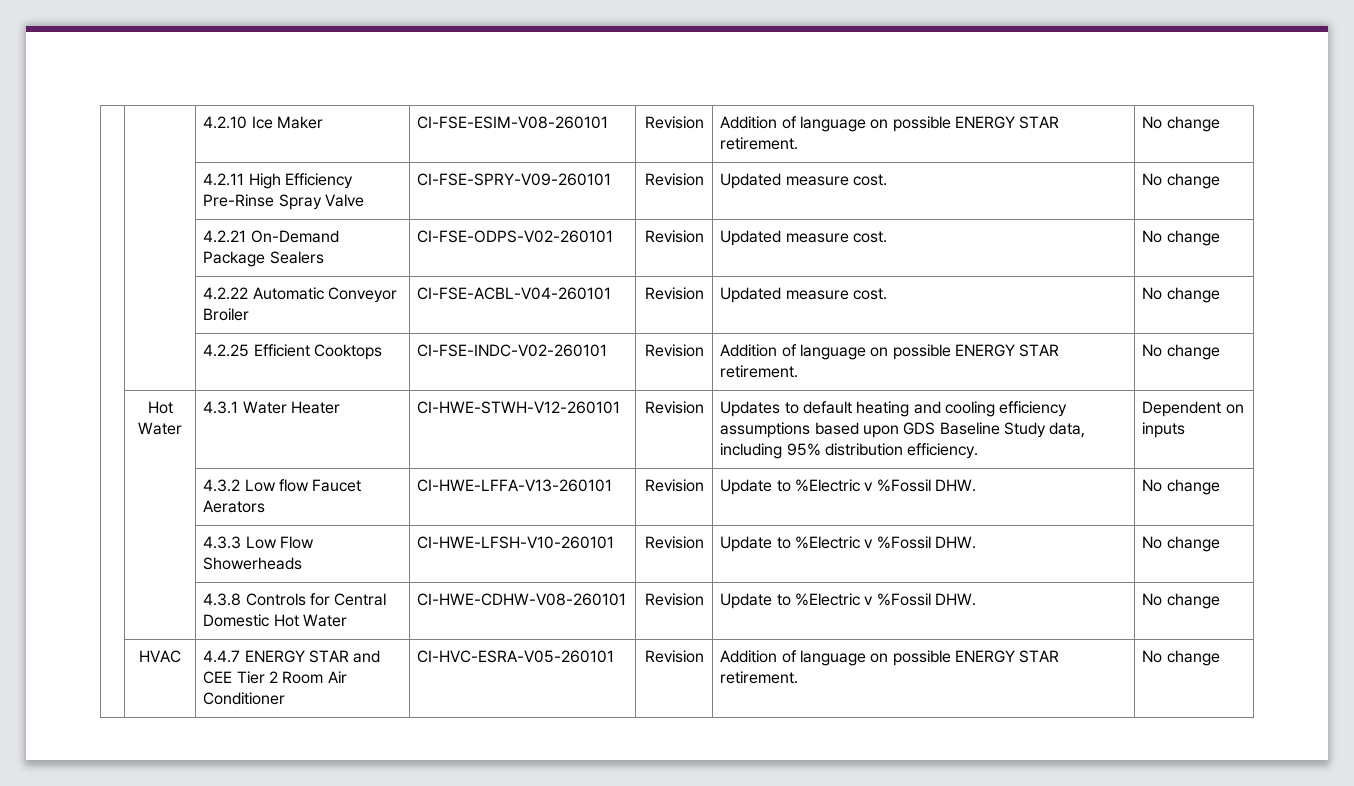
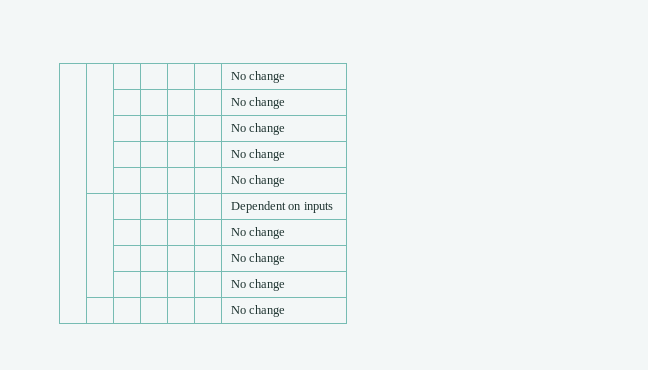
[203,116,324,129] [417,116,609,129] [644,116,704,129] [720,116,1060,132] [720,137,799,150] [1142,116,1220,132] [203,173,354,189] [203,194,365,210] [417,173,612,186] [644,173,704,186] [720,173,888,189] [1142,173,1220,189] [203,230,339,243] [203,251,324,267] [417,230,614,243] [644,230,704,243] [720,230,888,246] [1142,230,1220,246] [203,287,398,303] [203,308,250,321] [417,287,612,300] [644,287,704,300] [720,287,888,303] [1142,287,1220,303] [203,344,383,360] [417,344,608,357] [644,344,704,357] [720,344,1060,360] [720,365,799,378] [1142,344,1220,360] [147,401,173,414] [138,422,182,435] [203,401,341,414] [417,401,621,414] [644,401,704,414] [720,401,1068,417] [720,422,1086,438] [720,443,979,459] [1142,401,1244,417] [1142,422,1186,438] [203,479,362,492] [203,500,266,513] [417,479,613,492] [644,479,704,492] [720,479,976,495] [1142,479,1220,495] [203,536,315,549] [203,557,303,570] [417,536,615,549] [644,536,704,549] [720,536,976,552] [1142,536,1220,552] [203,593,387,606] [203,614,348,627] [417,593,627,606] [644,593,704,606] [720,593,976,609] [1142,593,1220,609] [139,650,181,663] [203,650,381,663] [203,671,347,684] [203,692,286,705] [417,650,615,663] [644,650,704,663] [720,650,1060,666] [720,671,799,684] | | 4.2.10 Ice Maker | CI-FSE-ESIM-V08-260101 | Revision | Addition of language on possible ENERGY STAR retirement. | No change // | | 4.2.11 High Efficiency Pre-Rinse Spray Valve | CI-FSE-SPRY-V09-260101 | Revision | Updated measure cost. | No change // | | 4.2.21 On-Demand Package Sealers | CI-FSE-ODPS-V02-260101 | Revision | Updated measure cost. | No change // | | 4.2.22 Automatic Conveyor Broiler | CI-FSE-ACBL-V04-260101 | Revision | Updated measure cost. | No change // | | 4.2.25 Efficient Cooktops | CI-FSE-INDC-V02-260101 | Revision | Addition of language on possible ENERGY STAR retirement. | No change // | Hot Water | 4.3.1 Water Heater | CI-HWE-STWH-V12-260101 | Revision | Updates to default heating and cooling efficiency assumptions based upon GDS Baseline Study data, including 95% distribution efficiency. | Dependent on inputs // | | 4.3.2 Low flow Faucet Aerators | CI-HWE-LFFA-V13-260101 | Revision | Update to %Electric v %Fossil DHW. | No change // | | 4.3.3 Low Flow Showerheads | CI-HWE-LFSH-V10-260101 | Revision | Update to %Electric v %Fossil DHW. | No change // | | 4.3.8 Controls for Central Domestic Hot Water | CI-HWE-CDHW-V08-260101 | Revision | Update to %Electric v %Fossil DHW. | No change // | HVAC | 4.4.7 ENERGY STAR and CEE Tier 2 Room Air Conditioner | CI-HVC-ESRA-V05-260101 | Revision | Addition of language on possible ENERGY STAR retirement. -> [231,71,286,83] [231,97,286,109] [231,123,286,135] [231,149,286,161] [231,175,286,187] [231,201,333,213] [231,227,286,239] [231,253,286,265] [231,279,286,291] | | | | | | No change // | | | | | | No change // | | | | | | No change // | | | | | | No change // | | | | | | No change // | | | | | | Dependent on inputs // | | | | | | No change // | | | | | | No change // | | | | | | No change // | | | | |

